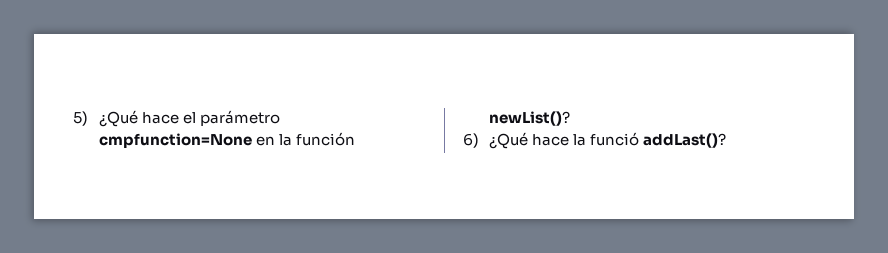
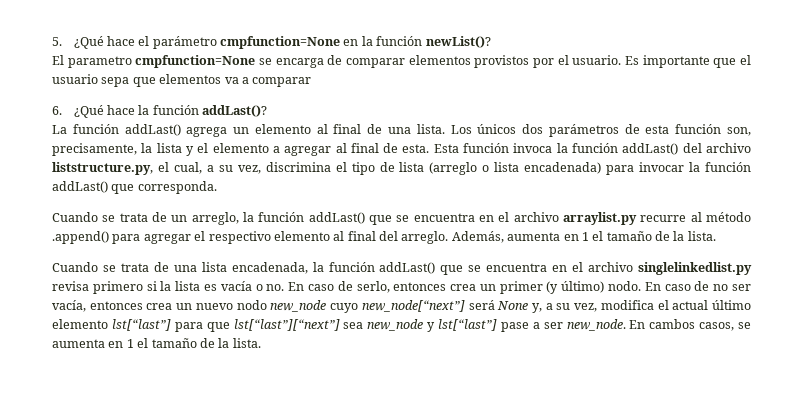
[73,111,88,126] 5) -> [52,37,62,46] 5.
[463,133,479,148] 6) -> [52,55,751,68] [52,74,312,87] [52,106,62,115] El parametro cmpfunction=None se encarga de comparar elementos provistos por el usuario. Es importante que el usuario sepa que elementos va a comparar // 6.
[590,132,640,146] funció -> [152,105,199,115] función
(727, 140) none -> [52,124,752,137] [52,143,751,156] [52,162,752,175] [52,181,217,194] [52,212,751,225] [52,231,716,244] [52,262,752,275] [52,281,751,294] [52,300,751,313] [52,319,751,332] [52,338,261,348] // La función addLast() agrega un elemento al final de una lista. Los únicos dos parámetros de esta función son, precisamente, la lista y el elemento a agregar al final de esta. Esta función invoca la función addLast() del archivo liststructure.py, el cual, a su vez, discrimina el tipo de lista (arreglo o lista encadenada) para invocar la función addLast() que corresponda. // Cuando se trata de un arreglo, la función addLast() que se encuentra en el archivo arraylist.py recurre al método .append() para agregar el respectivo elemento al final del arreglo. Además, aumenta en 1 el tamaño de la lista. // Cuando se trata de una lista encadenada, la función addLast() que se encuentra en el archivo singlelinkedlist.py revisa primero si la lista es vacía o no. En caso de serlo, entonces crea un primer (y último) nodo. En caso de no ser vacía, entonces crea un nuevo nodo new_node cuyo new_node[“next”] será None y, a su vez, modifica el actual último elemento lst[“last”] para que lst[“last”][“next”] sea new_node y lst[“last”] pase a ser new_node. En cambos casos, se aumenta en 1 el tamaño de la lista.

